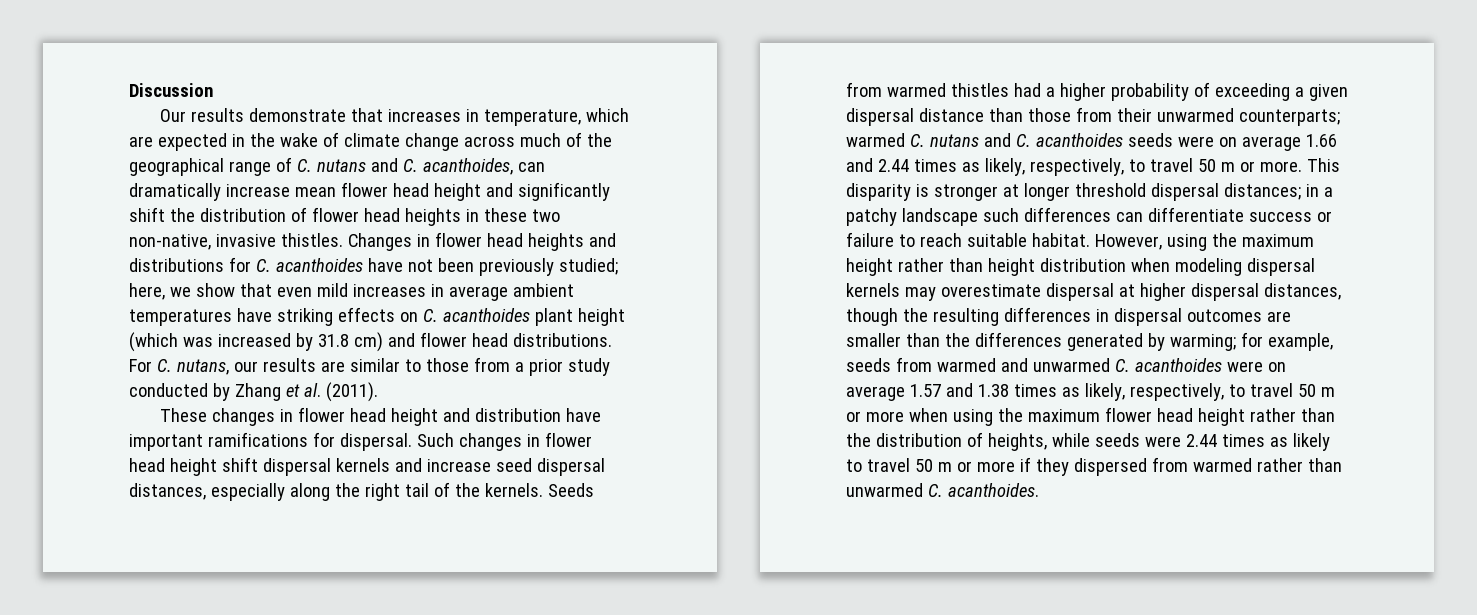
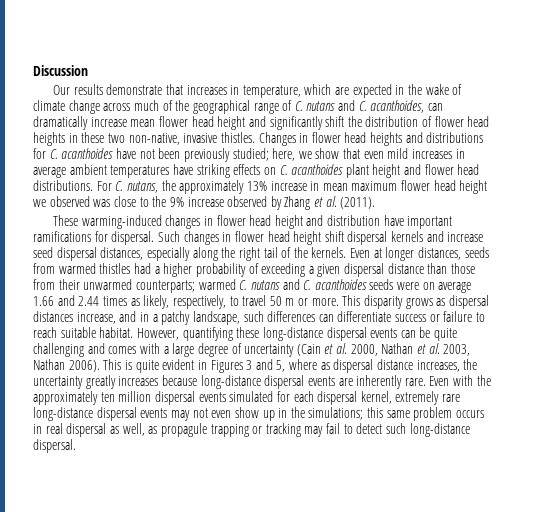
[129,332,383,352] (which was increased by 31.8 cm) -> (401, 171) none
[233,357,610,376] [129,383,208,397] our results are similar to those from a prior study conducted -> [161,180,488,194] [33,196,268,207] the approximately 13% increase in mean maximum flower head height we observed was close to the 9% increase observed
(208, 415) none -> [81,215,162,229] warming-induced
[547,483,594,497] Seeds -> [350,247,489,261] Even at longer distances, seeds
[915,183,1301,201] is stronger at longer threshold dispersal distances; -> [405,295,489,309] [33,311,137,324] grows as dispersal distances increase, and
[901,208,978,226] landscape -> [192,311,240,325] landscape,
[1166,233,1314,251] [846,258,1315,276] [846,283,1341,301] [846,307,1291,326] [846,332,1333,351] [846,357,1286,372] [846,383,1335,401] [846,407,1335,426] [846,432,1330,451] [846,457,1342,476] [846,483,1039,497] using the maximum height rather than height distribution when modeling dispersal kernels may overestimate dispersal at higher dispersal distances, though the resulting differences in dispersal outcomes are smaller than the differences generated by warming; for example, seeds from warmed and unwarmed C. acanthoides were on average 1.57 and 1.38 times as likely, respectively, to travel 50 m or more when using the maximum flower head height rather than the distribution of heights, while seeds were 2.44 times as likely to travel 50 m or more if they dispersed from warmed rather than unwarmed C. acanthoides. -> [182,327,458,341] [33,343,471,357] [33,359,478,373] [33,375,491,389] [33,391,461,405] [33,407,485,421] [33,423,470,437] [33,439,76,453] quantifying these long-distance dispersal events can be quite challenging and comes with a large degree of uncertainty (Cain et al. 2000, Nathan et al. 2003, Nathan 2006). This is quite evident in Figures 3 and 5, where as dispersal distance increases, the uncertainty greatly increases because long-distance dispersal events are inherently rare. Even with the approximately ten million dispersal events simulated for each dispersal kernel, extremely rare long-distance dispersal events may not even show up in the simulations; this same problem occurs in real dispersal as well, as propagule trapping or tracking may fail to detect such long-distance dispersal.

